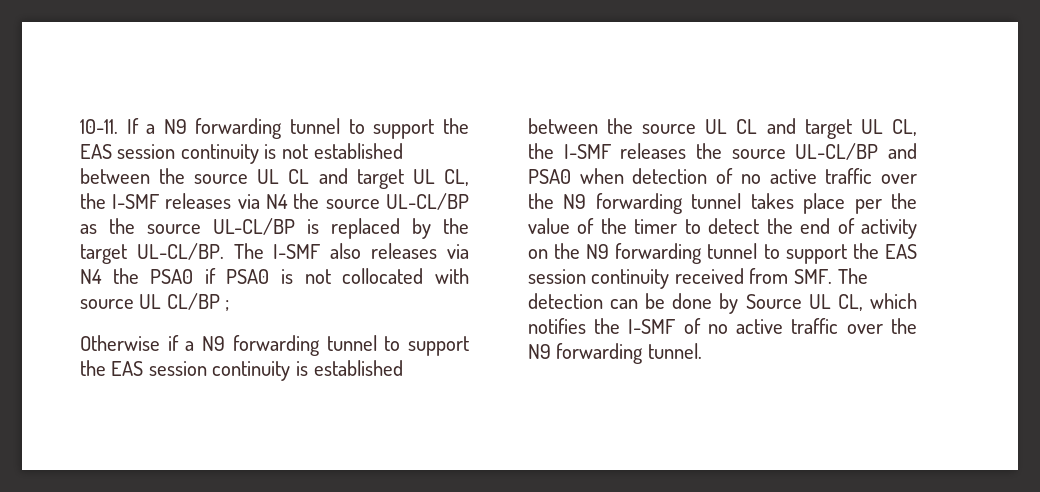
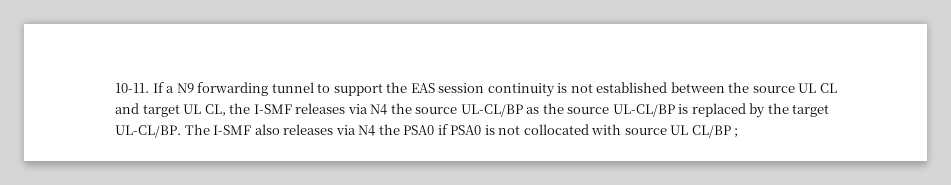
[79,335,469,356] [79,360,403,381] [527,118,917,139] [527,143,917,160] [527,168,917,184] [527,193,917,214] [527,218,917,239] [527,243,917,264] [527,268,868,289] [527,293,917,314] [527,318,917,334] [527,343,702,364] // Otherwise if a N9 forwarding tunnel to support the EAS session continuity is established between the source UL CL and target UL CL, the I-SMF releases the source UL-CL/BP and PSA0 when detection of no active traffic over the N9 forwarding tunnel takes place per the value of the timer to detect the end of activity on the N9 forwarding tunnel to support the EAS session continuity received from SMF. The detection can be done by Source UL CL, which notifies the I-SMF of no active traffic over the N9 forwarding tunnel. -> (739, 133) none

